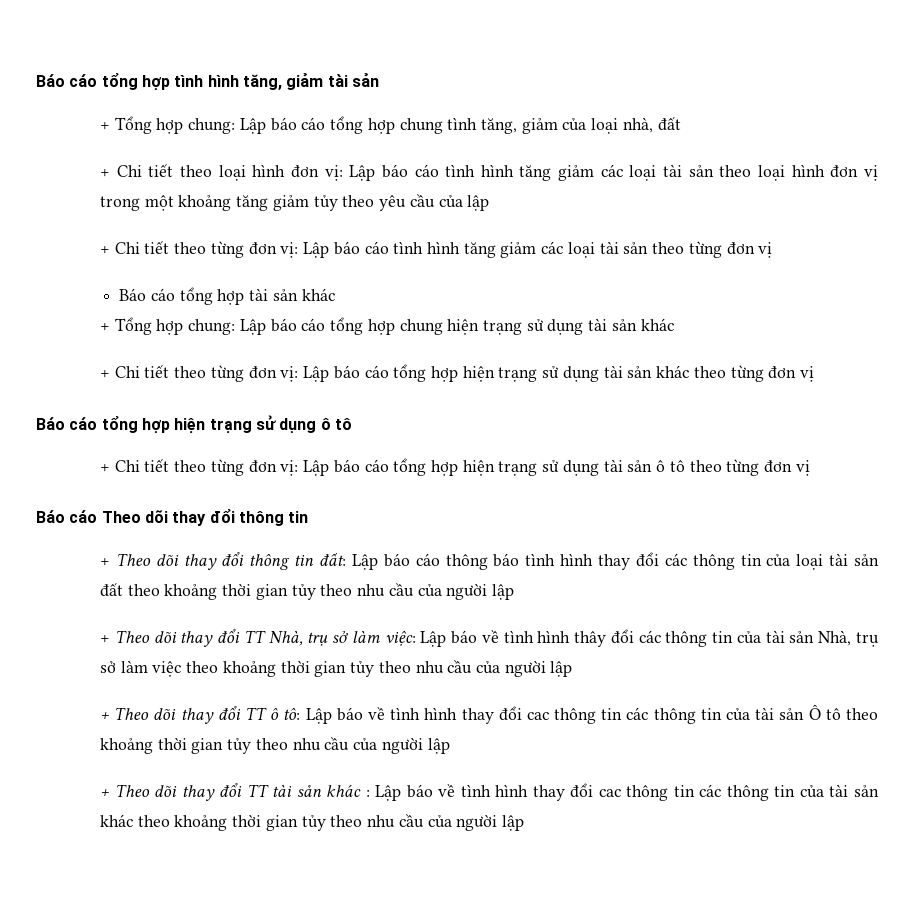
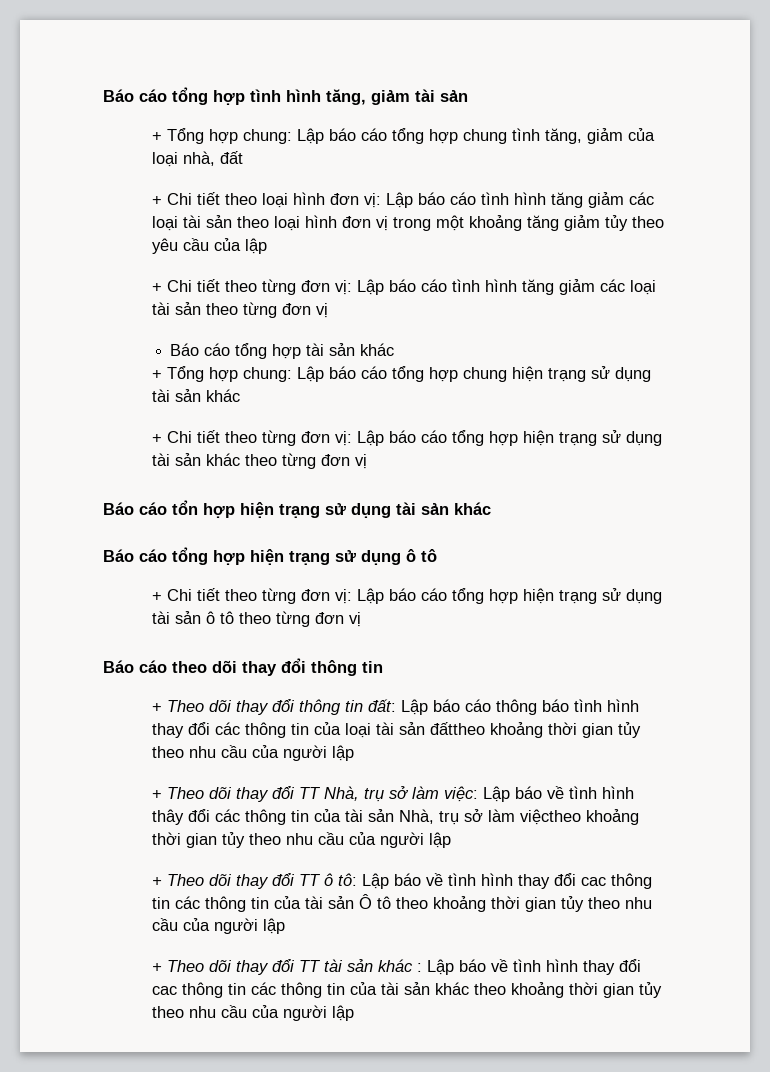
(814, 374) none -> [103,500,491,518] // Báo cáo tổn hợp hiện trạng sử dụng tài sản khác
[101,511,141,523] Theo -> [172,661,207,673] theo
[100,583,160,597] đất theo -> [430,722,486,735] đấttheo
[152,661,219,677] việc theo -> [520,809,582,825] việctheo

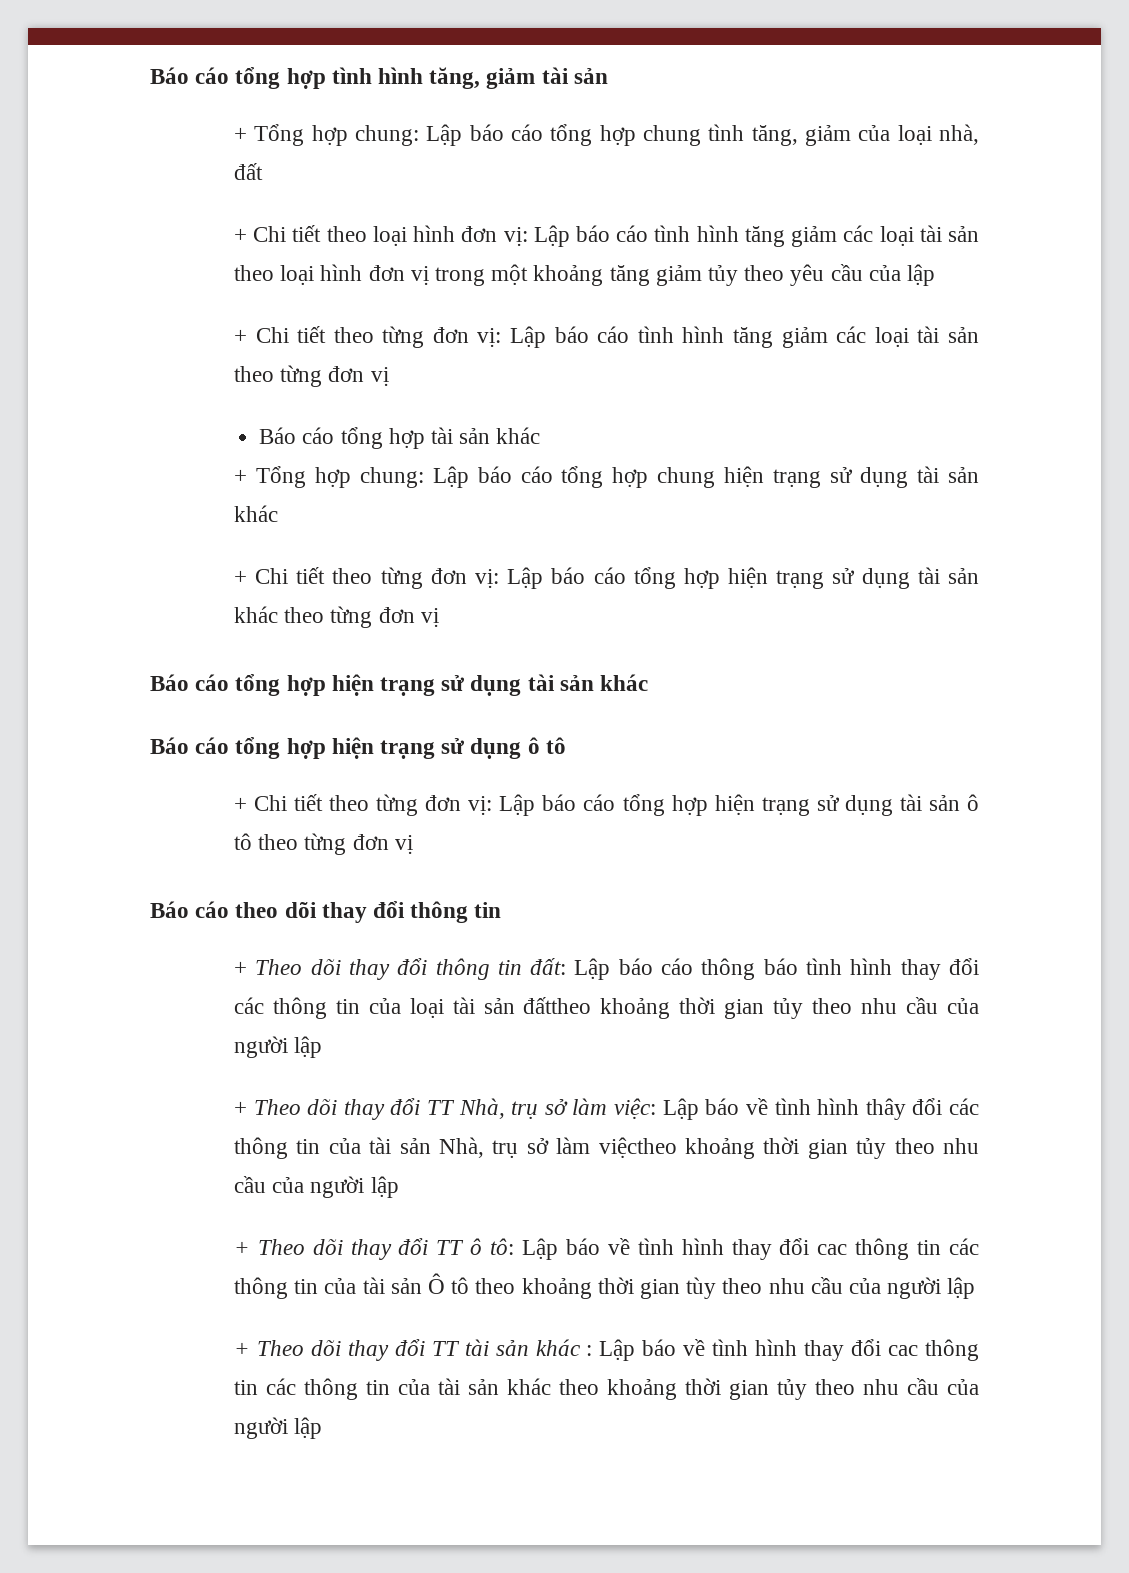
[172,500,198,515] tổn -> [235,674,281,696] tổng
[561,896,585,912] tủy -> [686,1277,717,1299] tùy

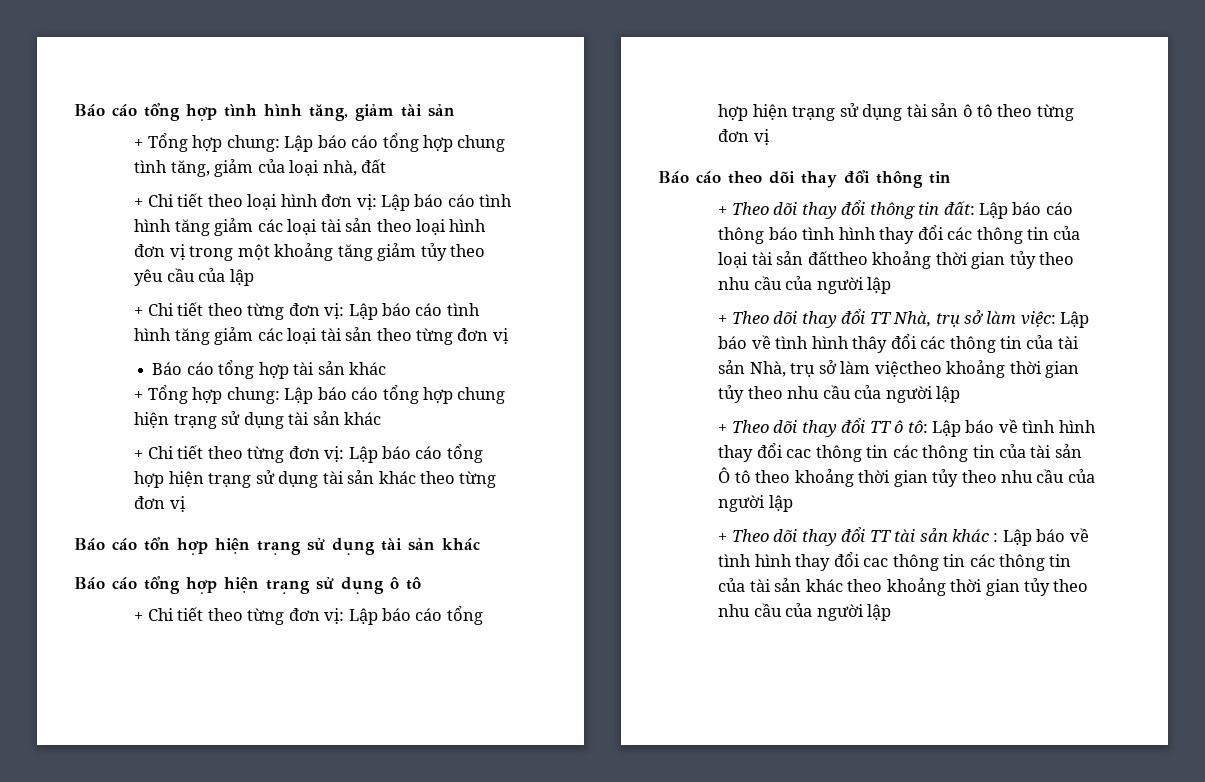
[235,674,281,696] tổng -> [144,537,170,551] tổn
[686,1277,717,1299] tùy -> [932,469,959,487] tủy

